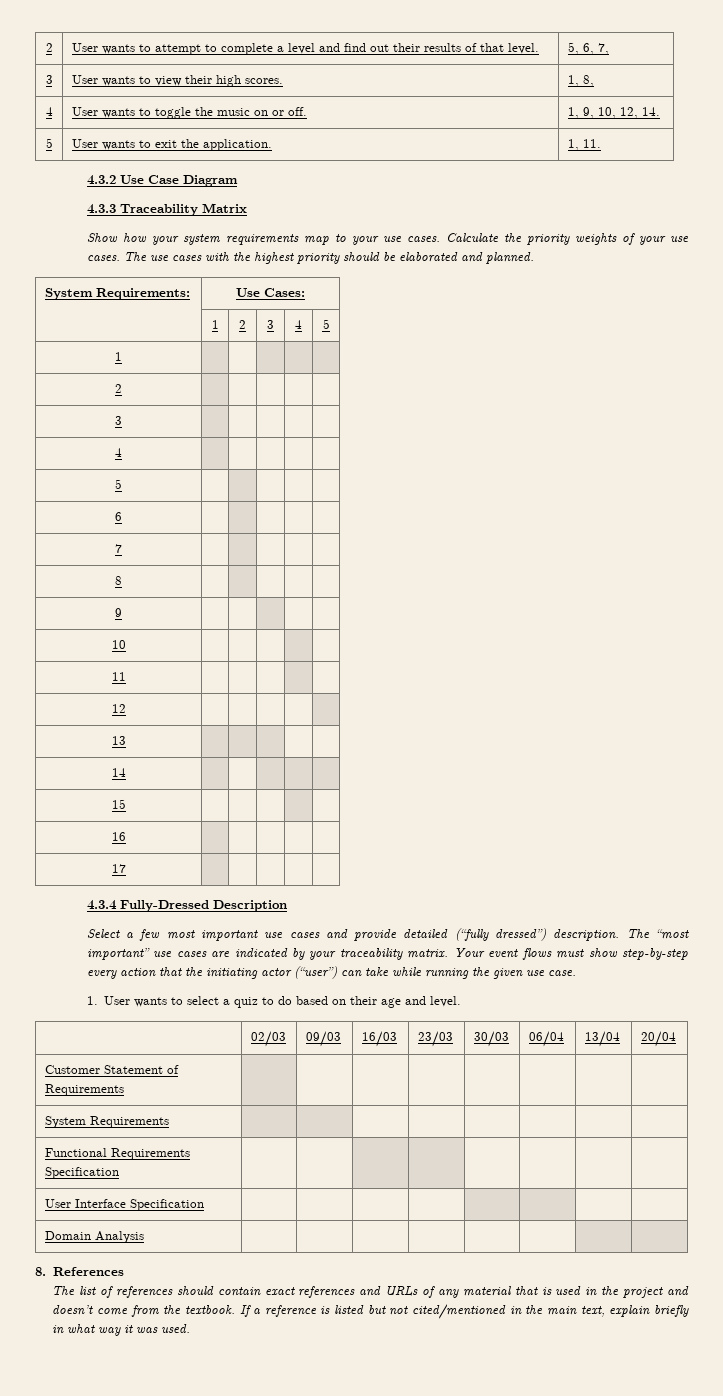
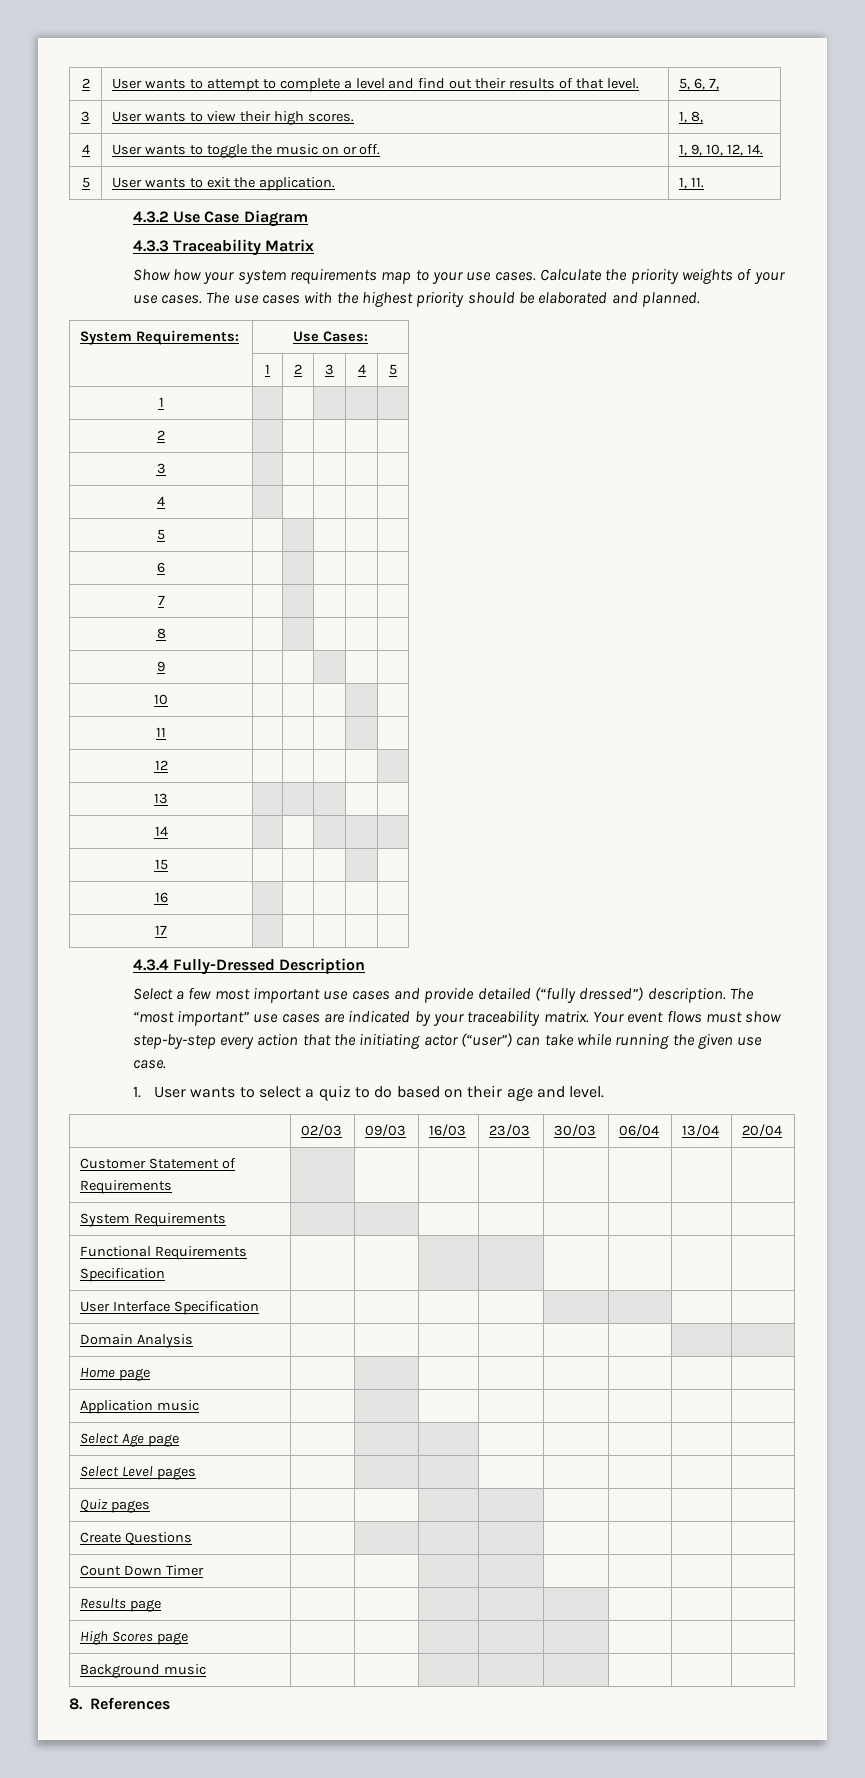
[35,1267,124,1276] [52,1286,689,1298] [52,1304,689,1319] [52,1324,191,1336] // 8. References // The list of references should contain exact references and URLs of any material that is used in the project and doesn’t come from the textbook. If a reference is listed but not cited/mentioned in the main text, explain briefly in what way it was used. -> [80,1367,151,1381] [80,1400,200,1414] [80,1433,179,1447] [80,1466,196,1480] [80,1499,151,1513] [80,1532,193,1545] [80,1565,204,1576] [80,1598,162,1612] [80,1631,188,1645] [80,1664,207,1678] [69,1697,171,1710] // Home page | | | | | | | | // Application music | | | | | | | | // Select Age page | | | | | | | | // Select Level pages | | | | | | | | // Quiz pages | | | | | | | | // Create Questions | | | | | | | | // Count Down Timer | | | | | | | | // Results page | | | | | | | | // High Scores page | | | | | | | | // Background music | | | | | | | | // 8. References

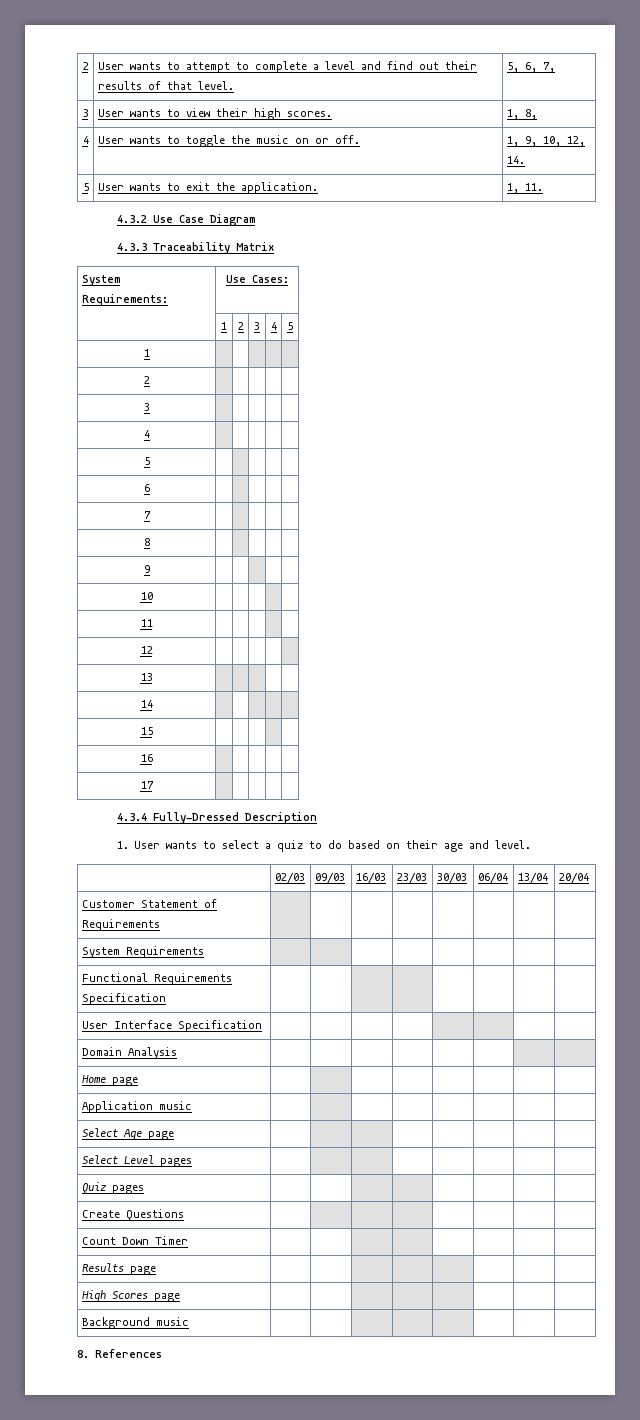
[132,268,785,284] [132,291,701,307] // Show how your system requirements map to your use cases. Calculate the priority weights of your use cases. The use cases with the highest priority should be elaborated and planned. -> (274, 246) none
[132,987,755,1003] [132,1010,782,1026] [132,1033,763,1049] [132,1060,166,1069] // Select a few most important use cases and provide detailed (“fully dressed”) description. The “most important” use cases are indicated by your traceability matrix. Your event flows must show step-by-step every action that the initiating actor (“user”) can take while running the given use case. -> (317, 818) none

